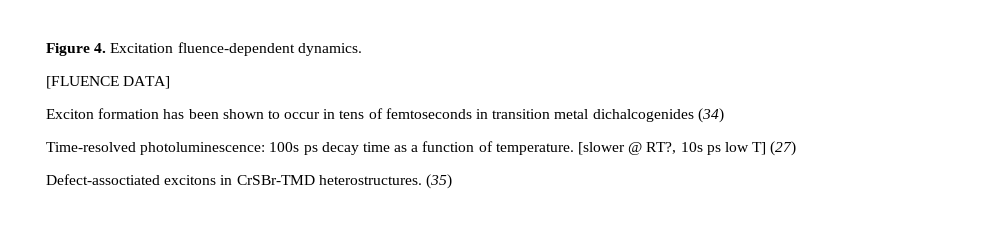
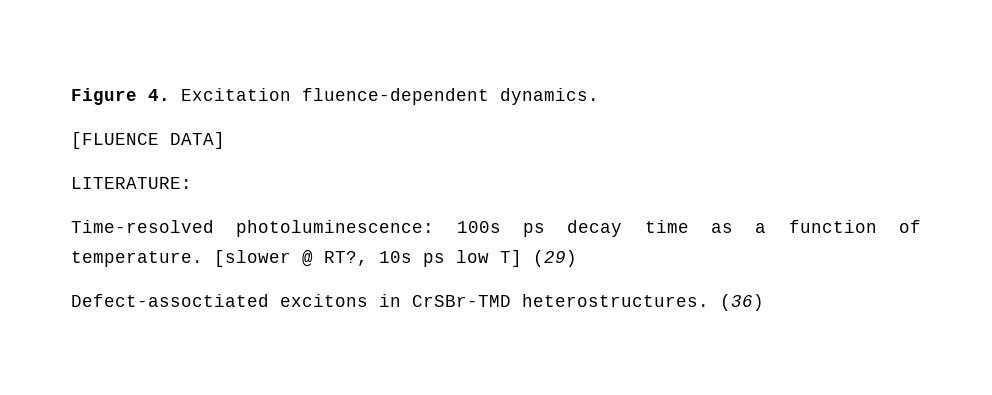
[46,108,724,123] Exciton formation has been shown to occur in tens of femtoseconds in transition metal dichalcogenides (34) -> [71,177,192,189] LITERATURE:
[770,141,797,156] (27) -> [533,250,577,267] (29)
[425,174,452,189] (35) -> [720,294,764,311] (36)

